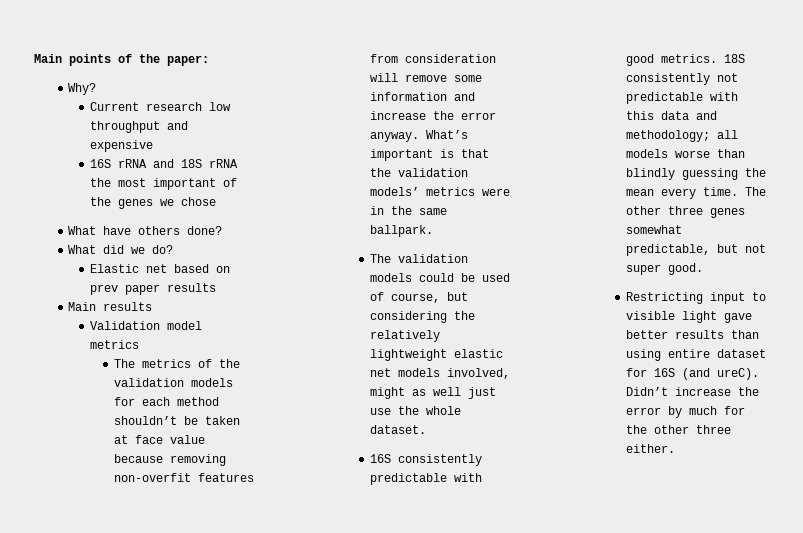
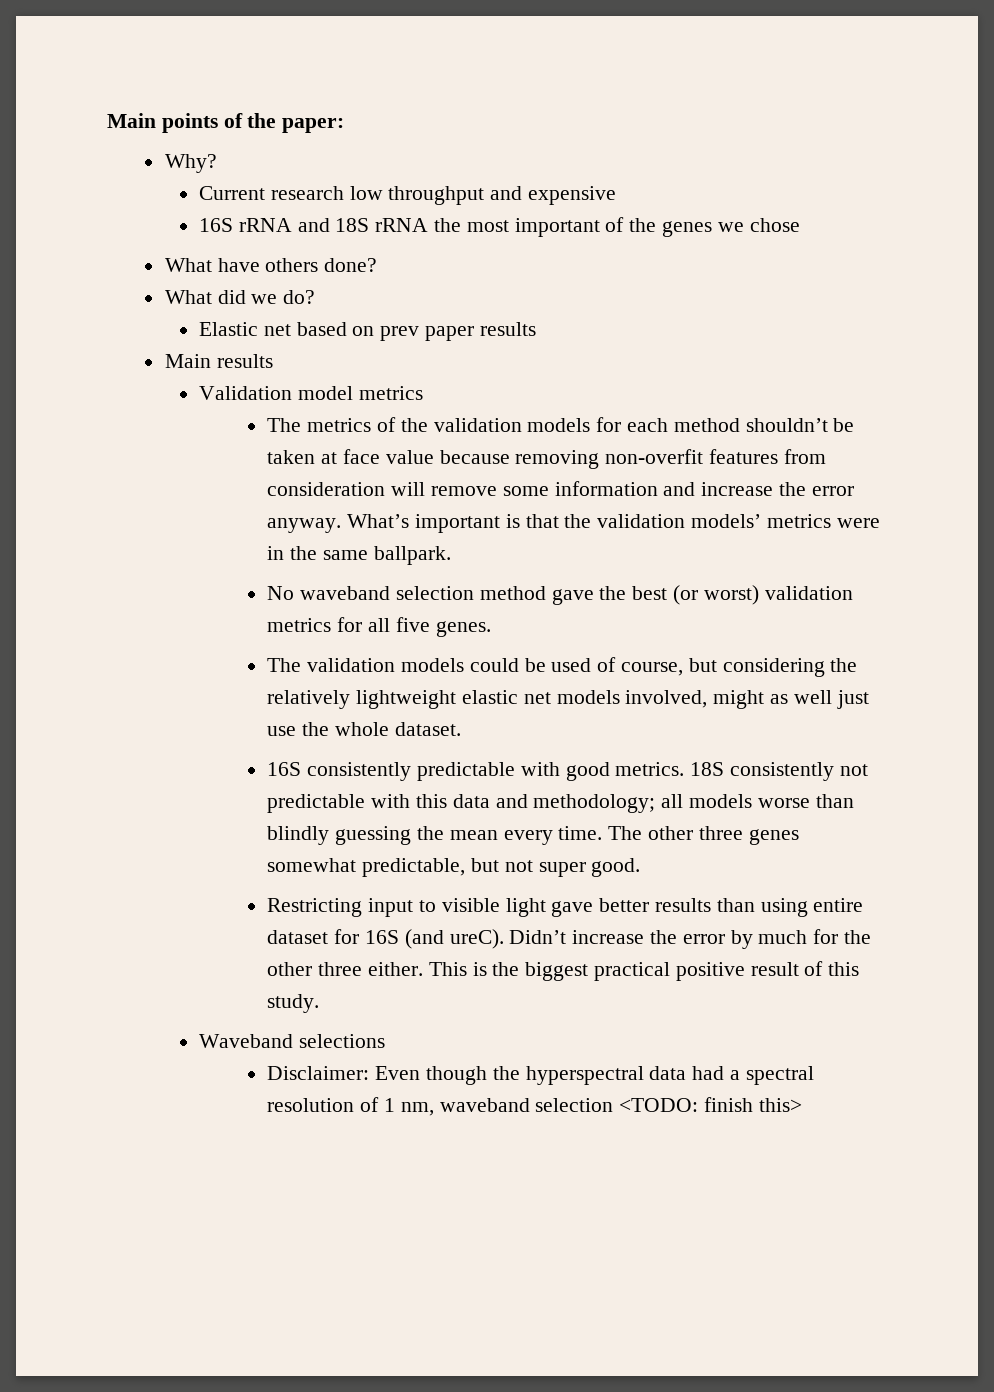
(434, 231) none -> [267,585,853,605] [267,617,491,637] // No waveband selection method gave the best (or worst) validation metrics for all five genes.
(676, 448) none -> [428,961,860,981] [267,994,320,1013] [199,1034,385,1048] [267,1066,814,1085] [267,1097,802,1116] This is the biggest practical positive result of this study. // Waveband selections // Disclaimer: Even though the hyperspectral data had a spectral resolution of 1 nm, waveband selection <TODO: finish this>

